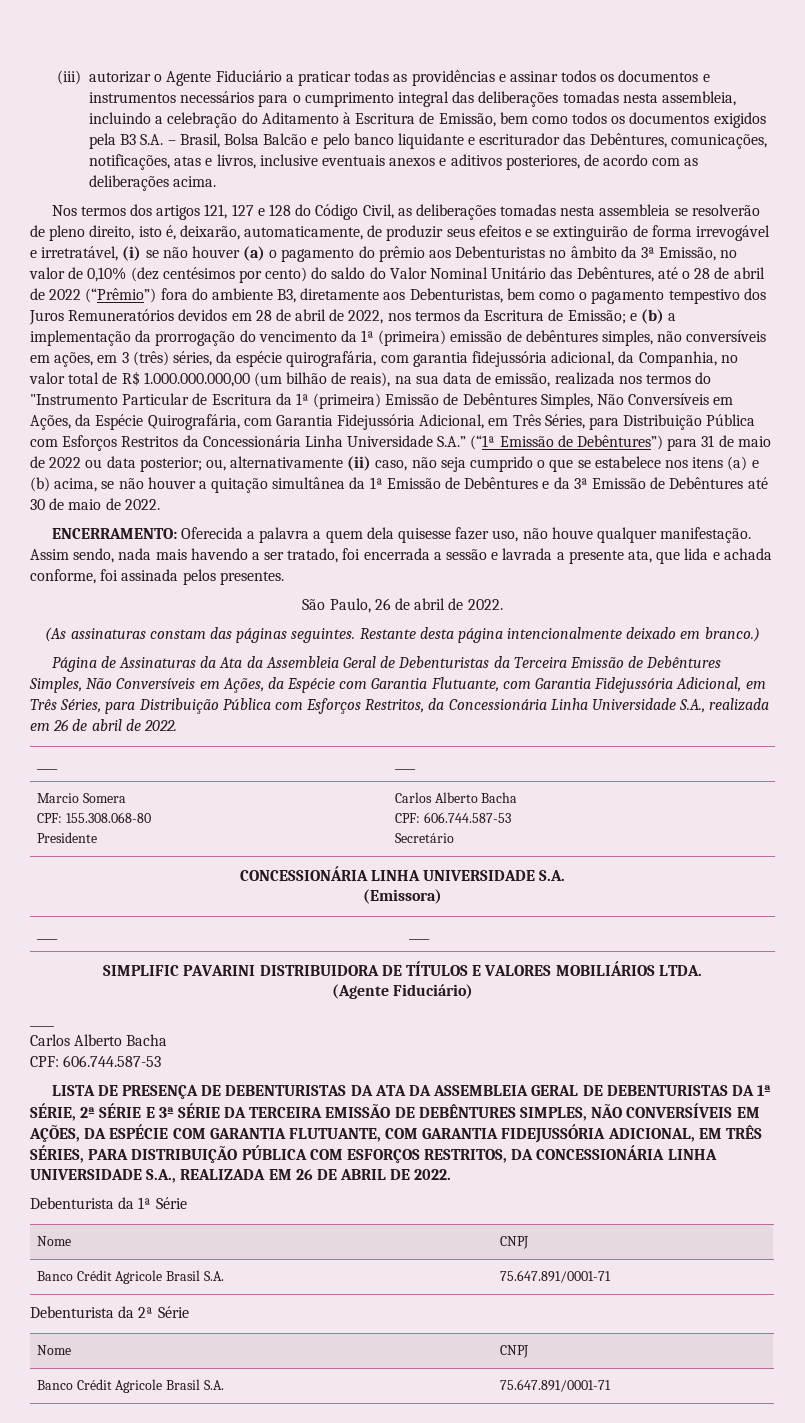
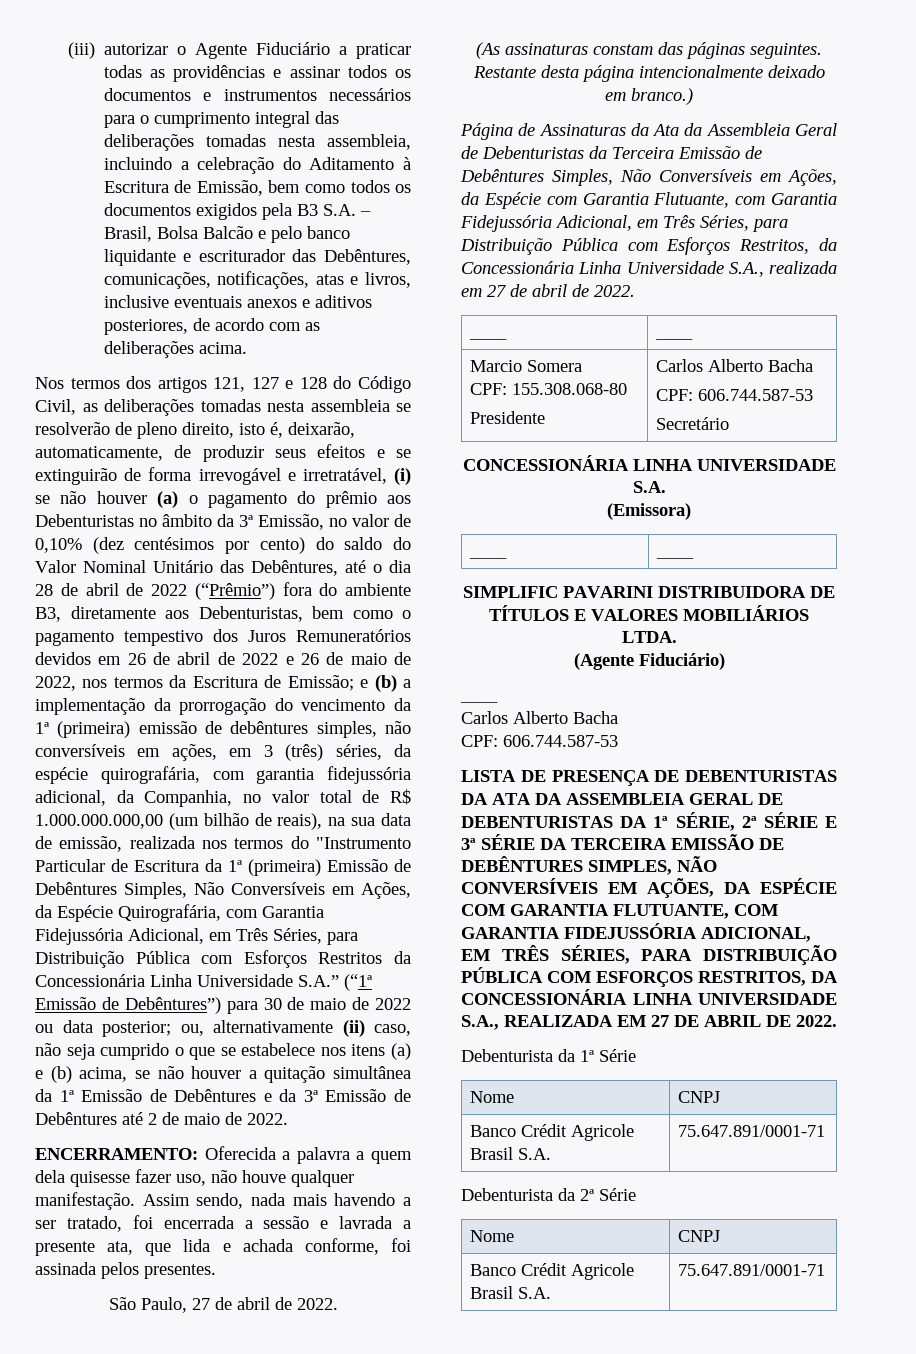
(690, 275) none -> [389,560,411,573] dia
[255,309,345,321] 28 de abril de -> [127,652,412,665] 26 de abril de 2022 e 26 de maio de
[701,435,715,447] 31 -> [263,998,282,1010] 30
[30,499,45,510] 30 -> [148,1113,157,1125] 2
[374,598,391,610] 26 -> [191,1298,210,1310] 27
[53,719,70,731] 26 -> [487,285,506,297] 27
[295,1169,313,1180] 26 -> [651,1015,669,1027] 27

